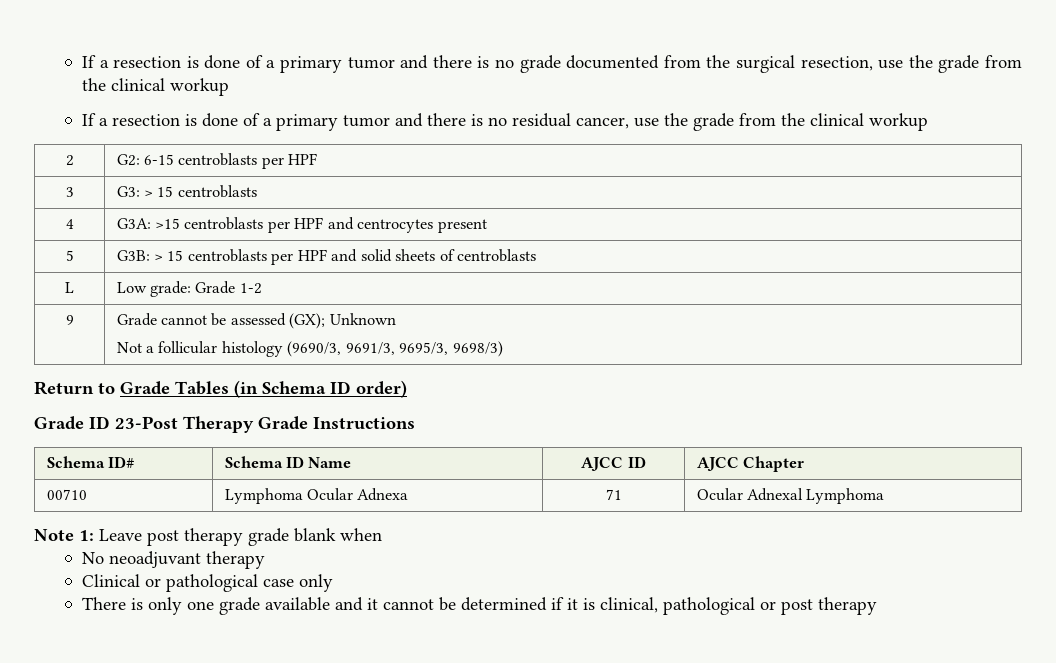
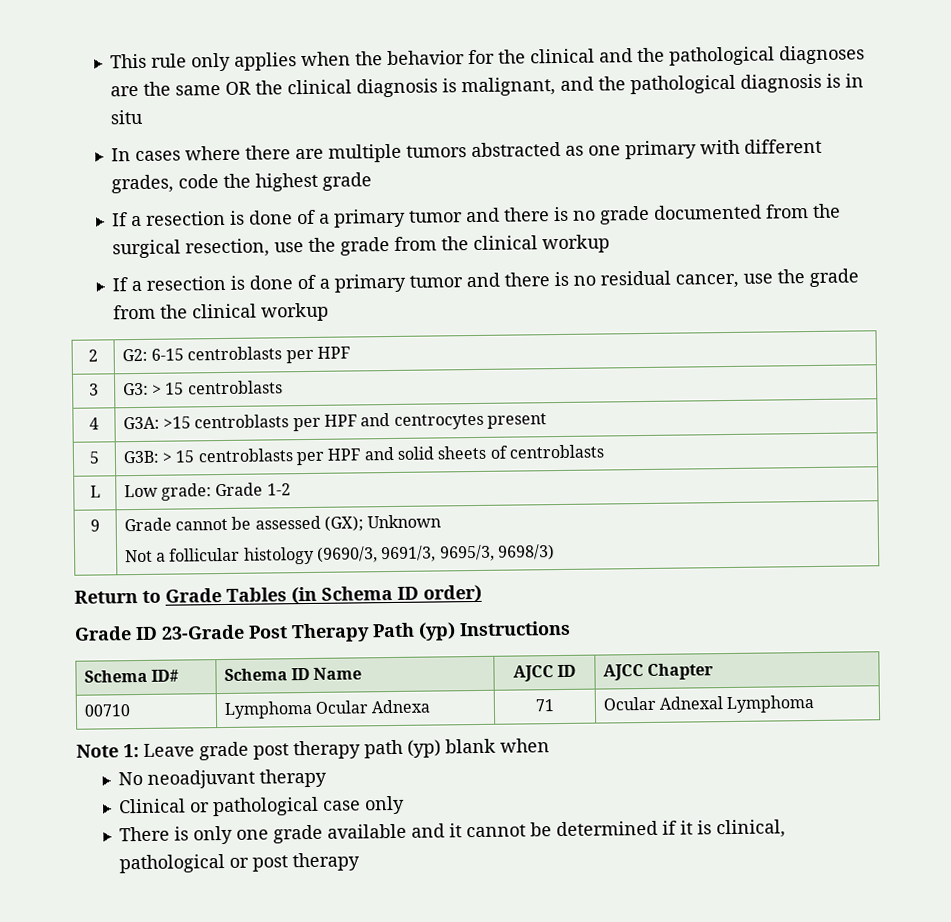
(81, 61) none -> [110,45,866,72] [110,73,865,98] [110,109,144,125] [111,138,823,163] [111,172,373,194] This rule only applies when the behavior for the clinical and the pathological diagnoses are the same OR the clinical diagnosis is malignant, and the pathological diagnosis is in situ // In cases where there are multiple tumors abstracted as one primary with different grades, code the highest grade //
[115,416,308,433] 23-Post Therapy Grade -> [161,622,456,643] 23-Grade Post Therapy Path (yp)
[147,528,289,546] post therapy grade -> [199,739,441,761] grade post therapy path (yp)

